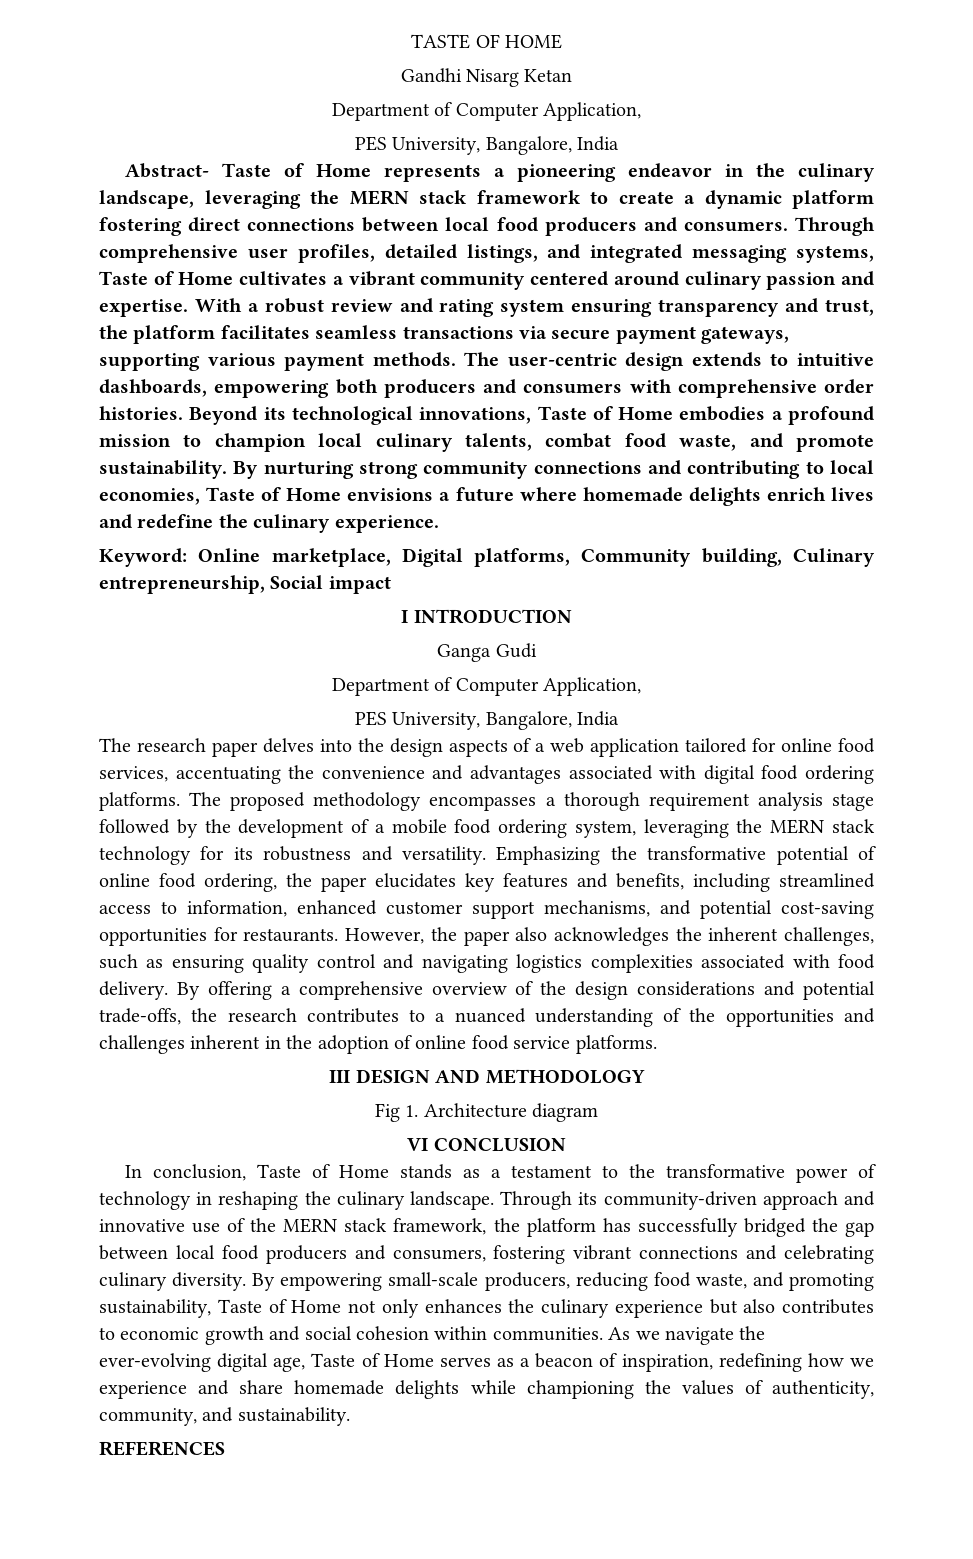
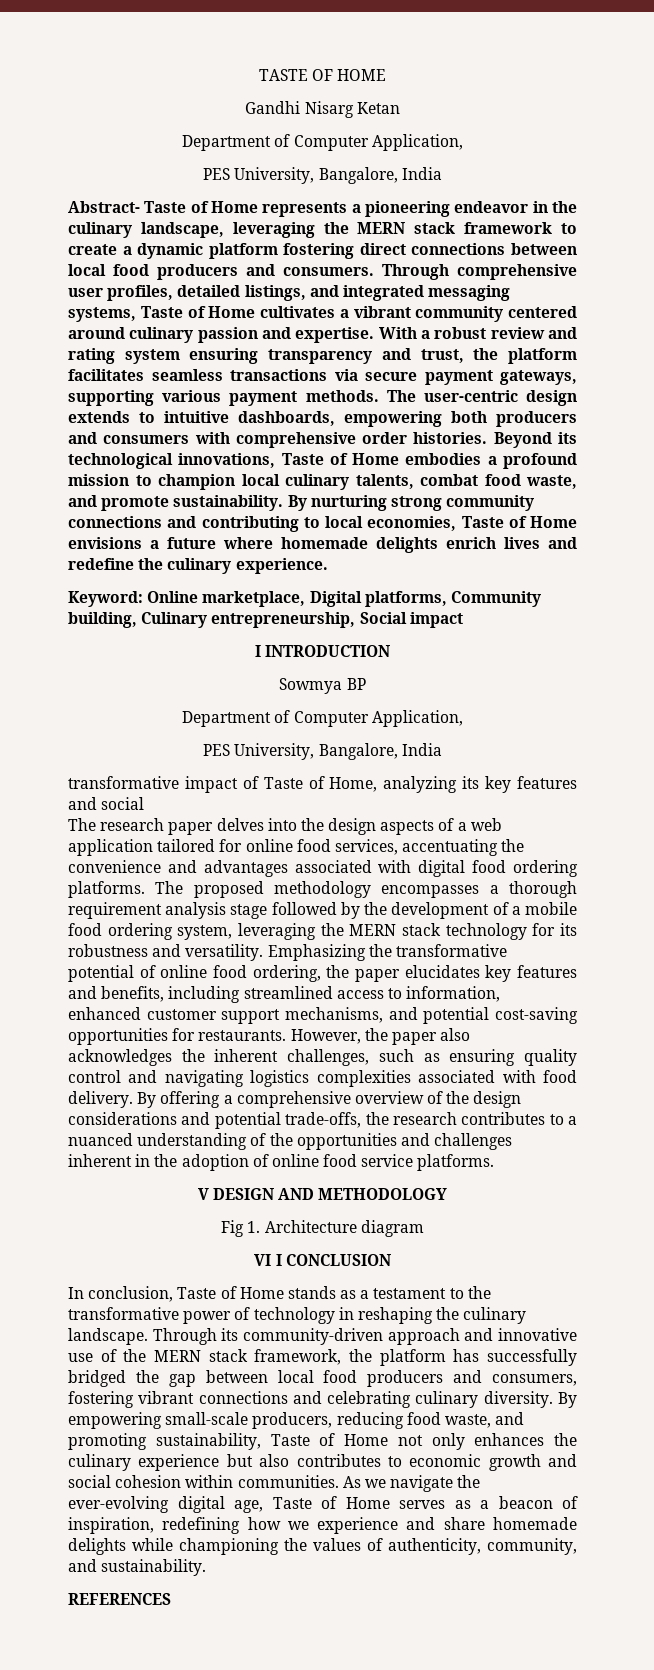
[437,643,537,662] [331,677,642,696] [354,711,620,730] Ganga Gudi // Department of Computer Application, // PES University, Bangalore, India -> [279,678,366,694] [182,710,463,727] [203,743,442,760] [68,776,578,793] [68,797,145,810] Sowmya BP // Department of Computer Application, // PES University, Bangalore, India // transformative impact of Taste of Home, analyzing its key features and social
[329,1070,351,1083] III -> [197,1188,209,1200] V
(429, 1144) none -> [275,1254,282,1266] I

